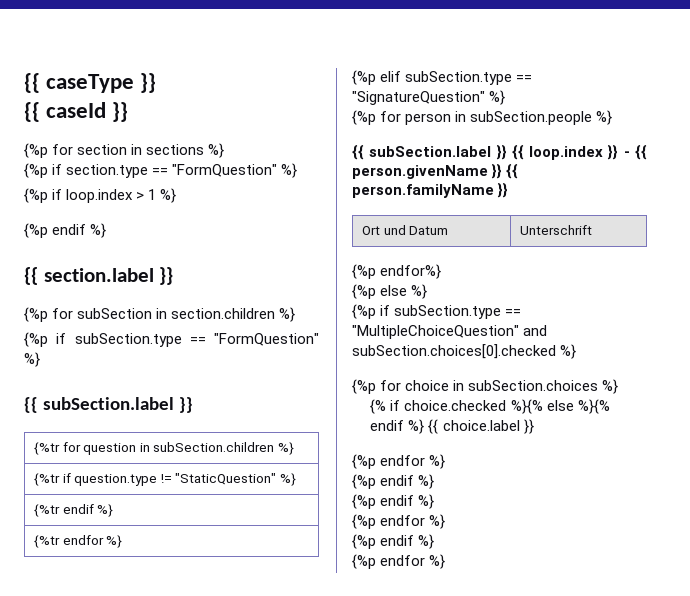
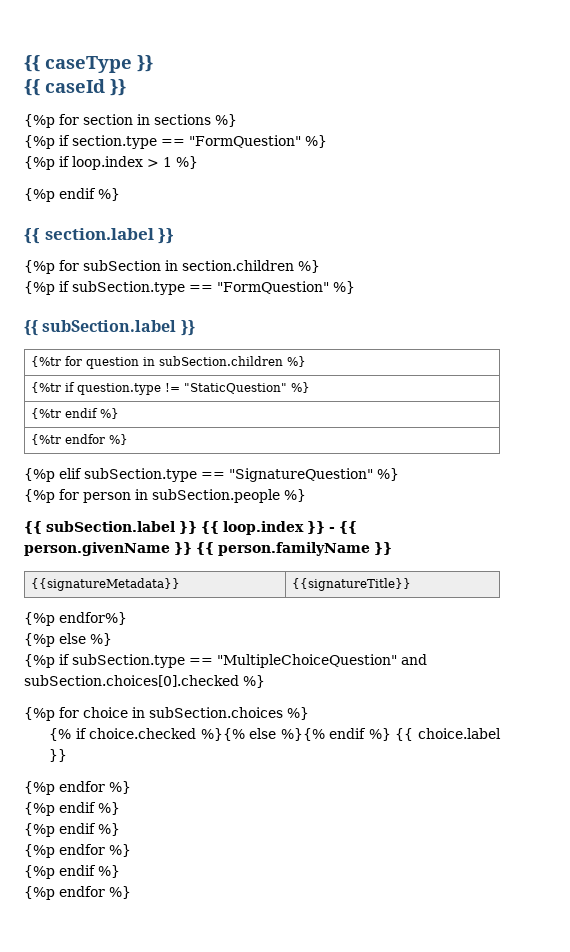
[361,225,449,235] [519,225,592,235] Ort und Datum | Unterschrift -> [31,578,181,591] [292,578,412,591] {{signatureMetadata}} | {{signatureTitle}}

